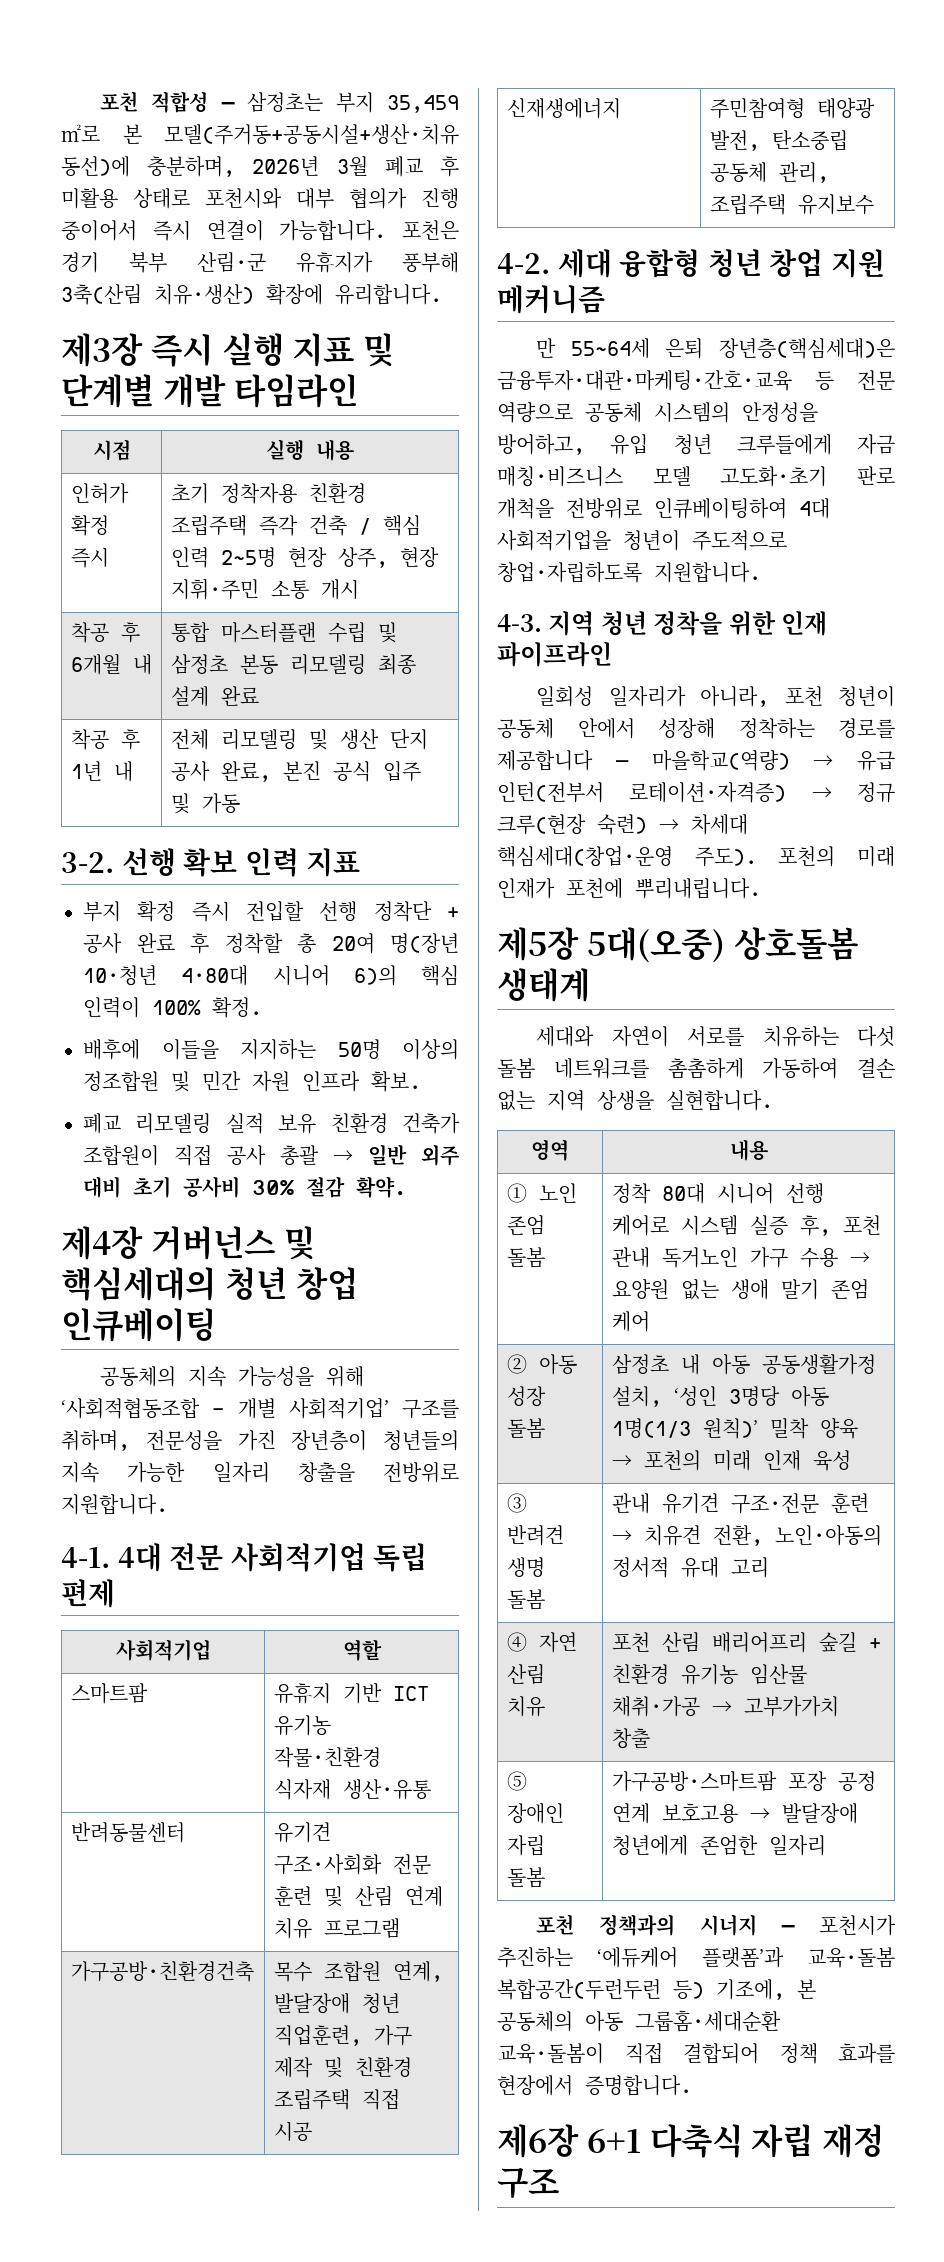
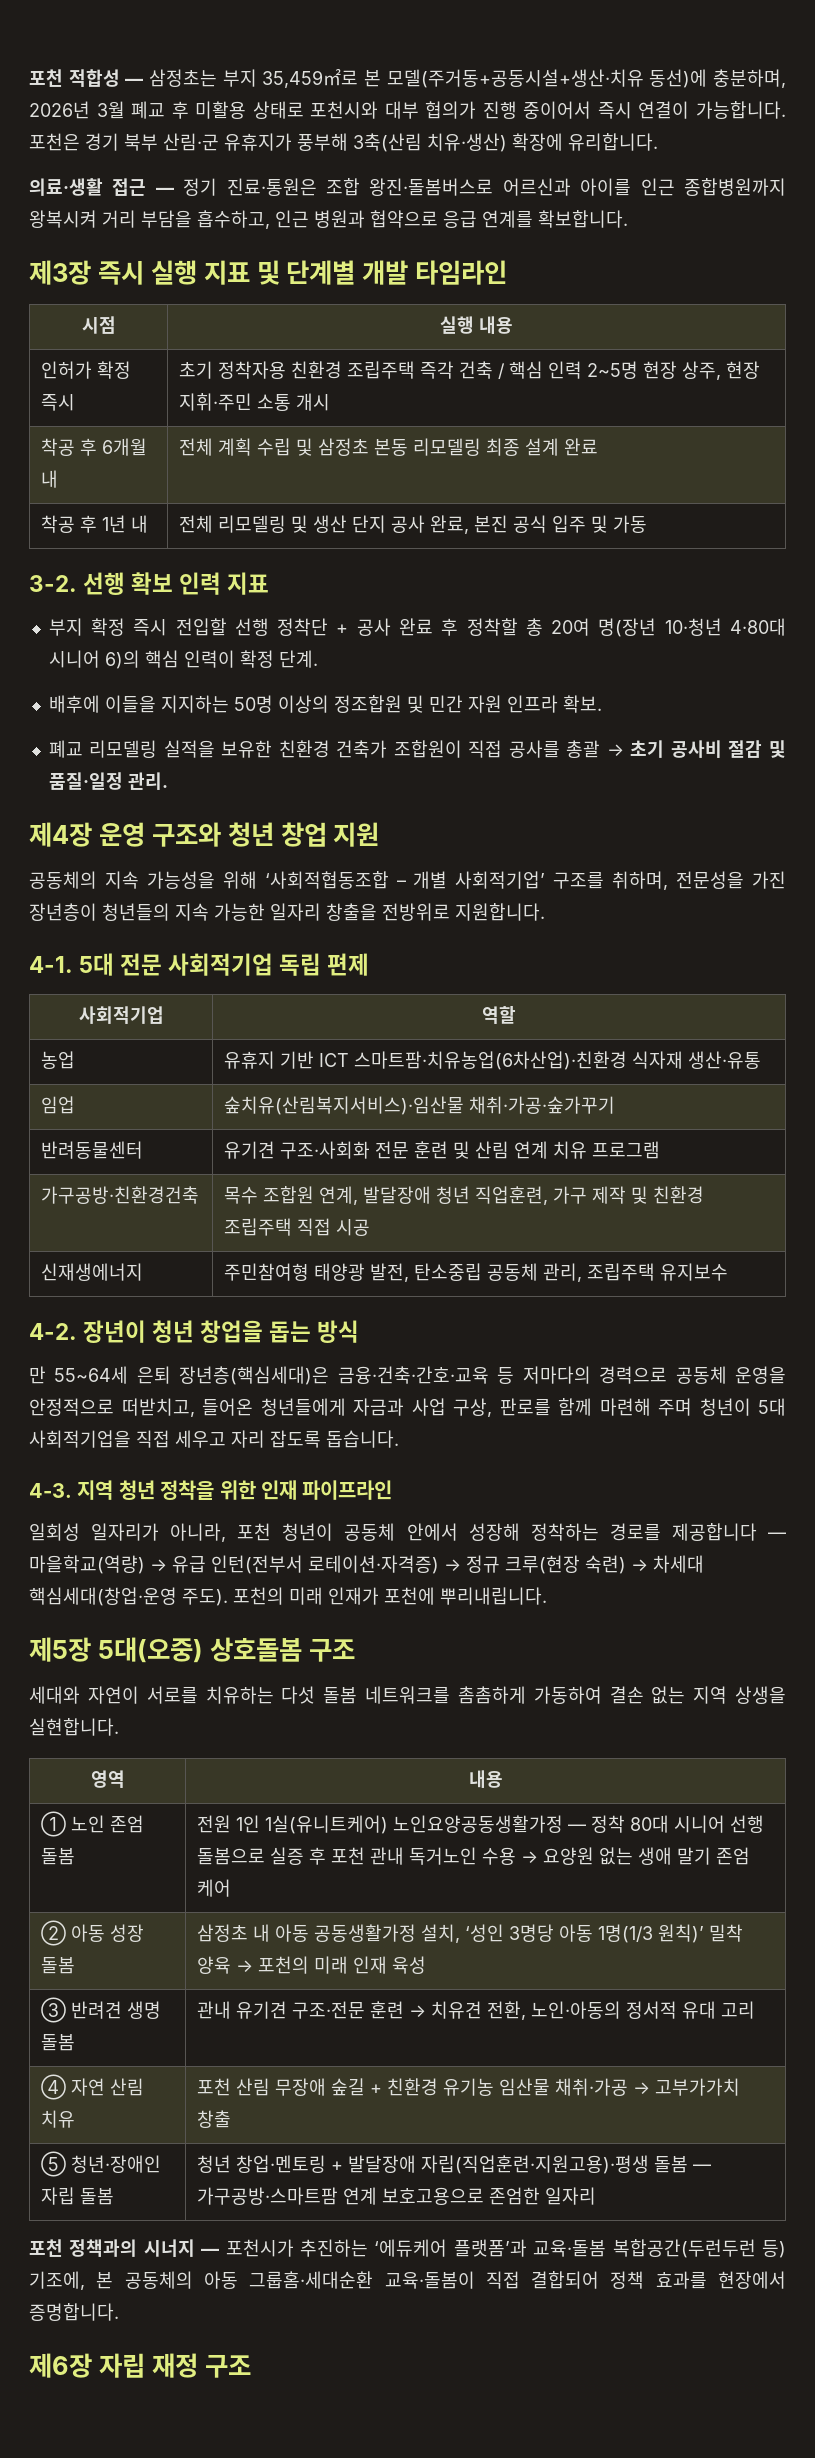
(442, 294) none -> [29,178,786,196] [29,210,628,229] // 의료·생활 접근 — 정기 진료·통원은 조합 왕진·돌봄버스로 어르신과 아이를 인근 종합병원까지 왕복시켜 거리 부담을 흡수하고, 인근 병원과 협약으로 응급 연계를 확보합니다.
[170,622,316,643] 통합 마스터플랜 -> [179,438,253,456] 전체 계획
[152,997,262,1018] 100% 확정. -> [239,650,318,668] 확정 단계.
[225,1113,317,1134] 실적 보유 -> [163,740,273,758] 실적을 보유한
[227,1145,266,1166] 공사 -> [508,740,560,758] 공사를
[368,1144,459,1166] [83,1176,406,1198] [61,1226,315,1260] [61,1267,358,1301] [61,1308,216,1342] 일반 외주 대비 초기 공사비 30% 절감 확약. // 제4장 거버넌스 및 핵심세대의 청년 창업 인큐베이팅 -> [630,740,787,758] [48,772,168,790] [29,822,380,847] 초기 공사비 절감 및 품질·일정 관리. // 제4장 운영 구조와 청년 창업 지원
[117,1543,162,1572] 4대 -> [79,953,115,976] 5대
[70,1683,148,1704] 스마트팜 -> [41,1051,76,1069] 농업
[273,1715,331,1736] [273,1747,381,1768] 유기농 작물·친환경 -> [354,1051,628,1070] 스마트팜·치유농업(6차산업)·친환경
(431, 1789) none -> [41,1096,76,1114] [224,1096,616,1115] // 임업 | 숲치유(산림복지서비스)·임산물 채취·가공·숲가꾸기
[557,249,885,278] [497,285,605,314] [536,338,895,359] [497,370,895,391] [497,402,818,423] [497,434,895,455] [497,466,895,487] [497,498,830,519] [497,530,787,551] [497,562,761,583] 세대 융합형 청년 창업 지원 메커니즘 // 만 55~64세 은퇴 장년층(핵심세대)은 금융투자·대관·마케팅·간호·교육 등 전문 역량으로 공동체 시스템의 안정성을 방어하고, 유입 청년 크루들에게 자금 매칭·비즈니스 모델 고도화·초기 판로 개척을 전방위로 인큐베이팅하여 4대 사회적기업을 청년이 주도적으로 창업·자립하도록 지원합니다. -> [83,1320,360,1343] [29,1366,787,1385] [29,1398,786,1417] [29,1430,399,1448] 장년이 청년 창업을 돕는 방식 // 만 55~64세 은퇴 장년층(핵심세대)은 금융·건축·간호·교육 등 저마다의 경력으로 공동체 운영을 안정적으로 떠받치고, 들어온 청년들에게 자금과 사업 구상, 판로를 함께 마련해 주며 청년이 5대 사회적기업을 직접 세우고 자리 잡도록 돕습니다.
[497,968,590,1002] 생태계 -> [308,1639,355,1662] 구조
[611,1183,824,1204] [611,1215,831,1236] 정착 80대 시니어 선행 케어로 시스템 실증 후, -> [197,1815,765,1834] [197,1847,327,1865] 전원 1인 1실(유니트케어) 노인요양공동생활가정 — 정착 80대 시니어 선행 돌봄으로 실증 후
[749,1247,788,1268] 가구 -> (478, 1856) none
[711,1632,807,1653] 배리어프리 -> [275,2078,327,2096] 무장애
[506,1803,564,1824] 장애인 -> [71,2155,162,2173] 청년·장애인
[611,1771,876,1792] [611,1803,858,1824] [611,1835,688,1856] 가구공방·스마트팜 포장 공정 연계 보호고용 → 발달장애 청년에게 -> [197,2155,712,2174] [197,2187,485,2205] 청년 창업·멘토링 + 발달장애 자립(직업훈련·지원고용)·평생 돌봄 — 가구공방·스마트팜 연계 보호고용으로
[586,2124,743,2158] 6+1 다축식 -> (92, 2365) none

